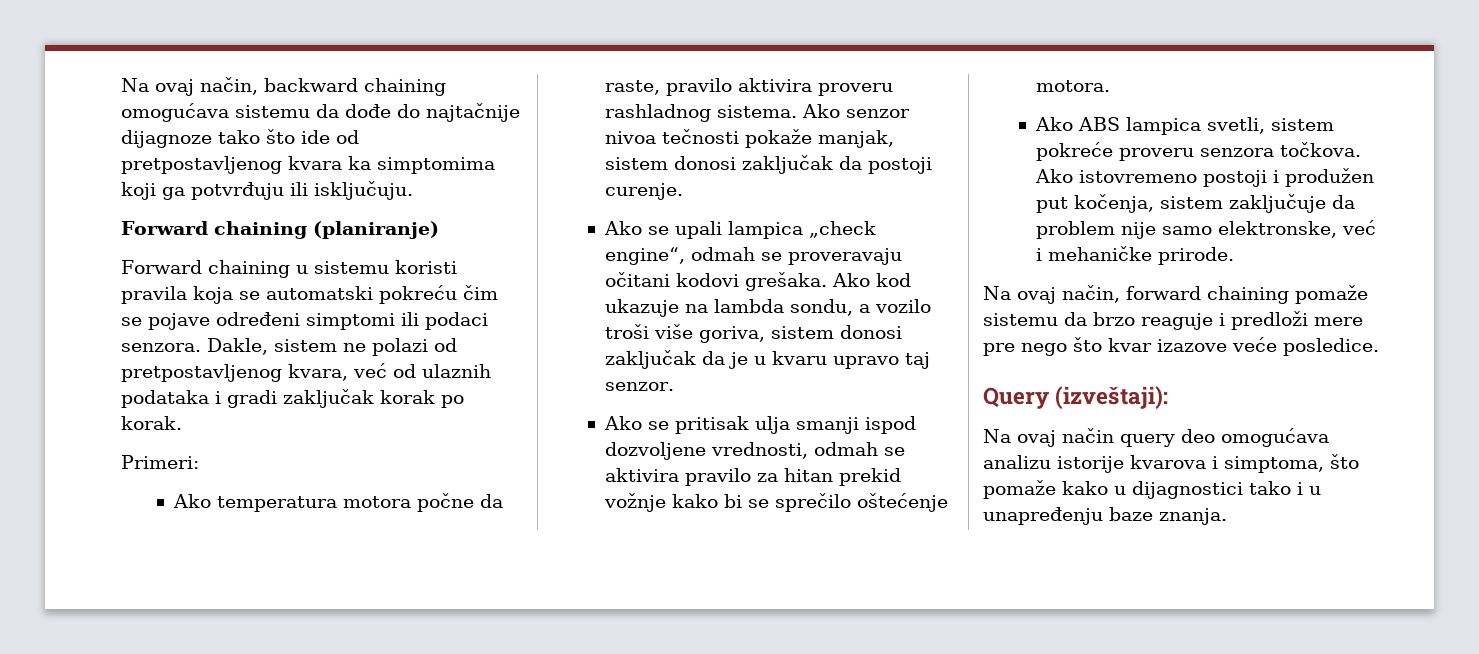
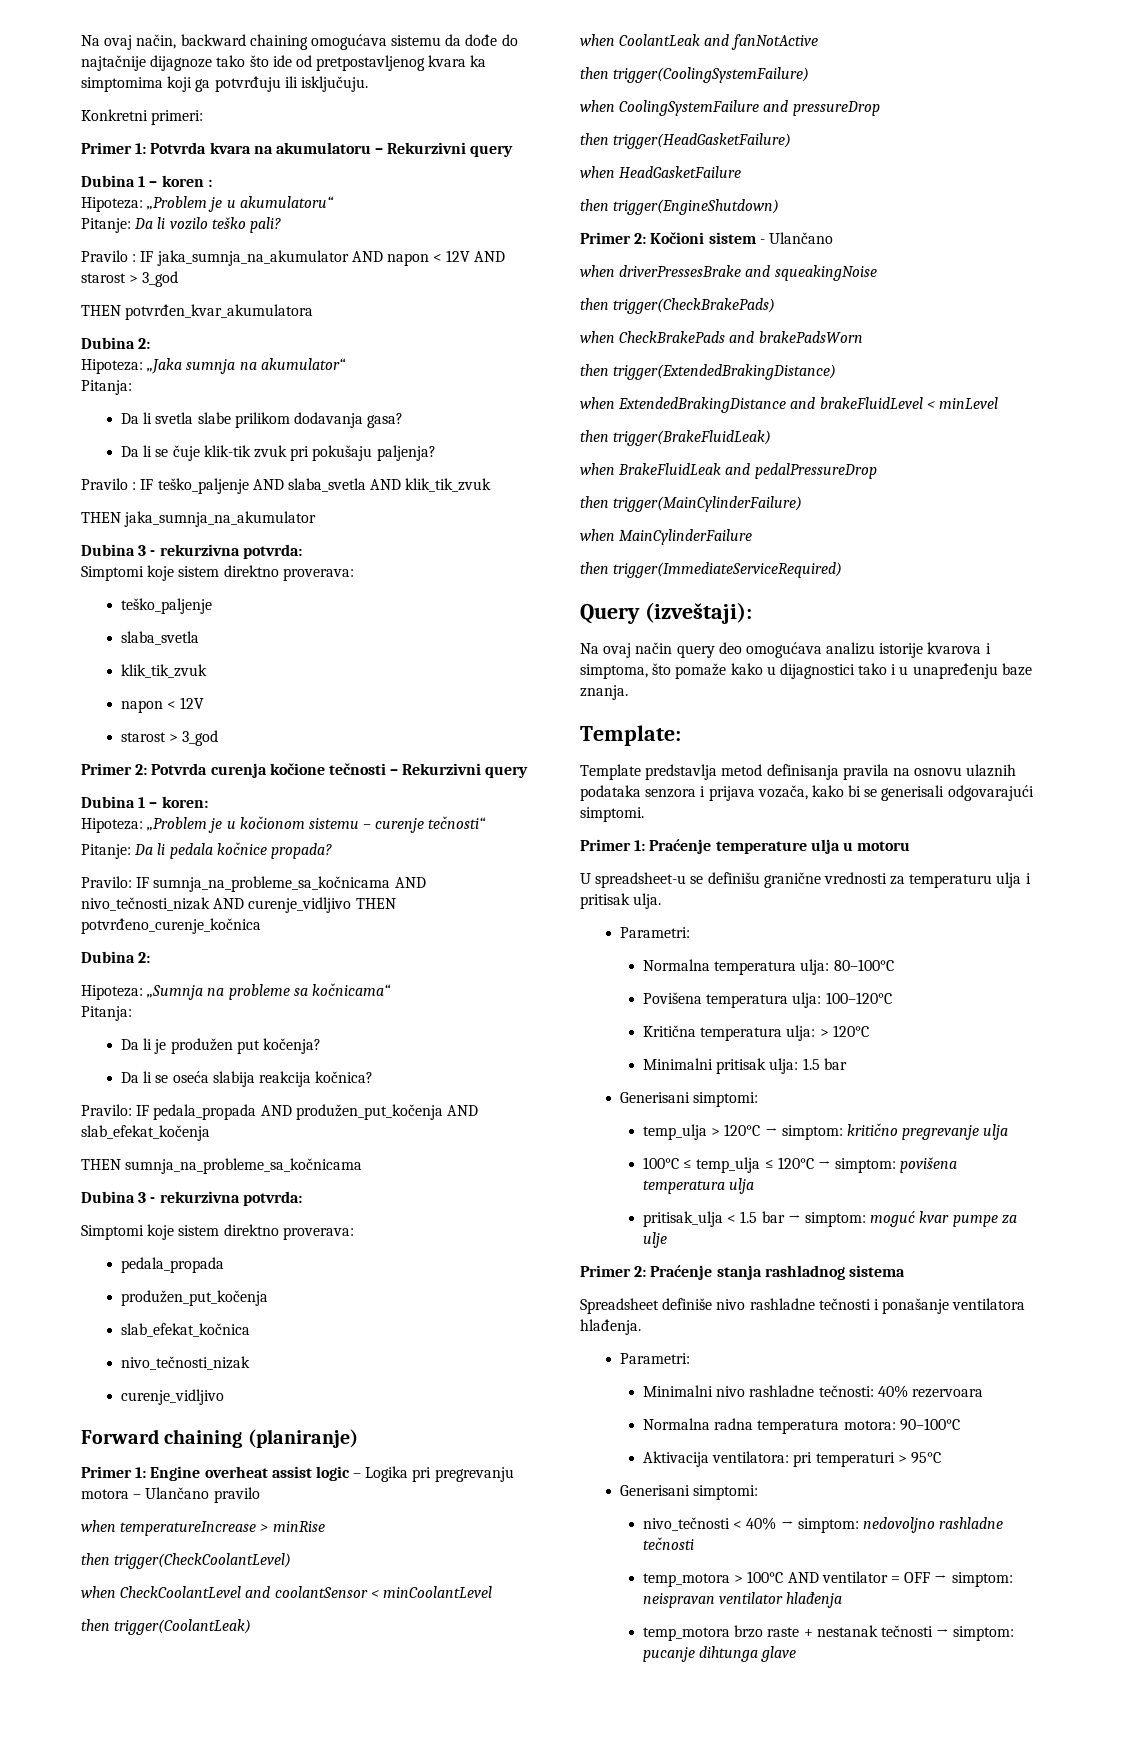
[121,221,439,239] [121,260,457,278] [121,285,498,304] [121,312,488,330] [121,338,457,356] [121,363,491,382] [121,389,464,408] [121,416,182,430] [121,455,199,469] [173,493,504,512] [605,78,894,96] [605,104,911,122] [605,129,895,148] [605,155,933,174] [605,183,684,200] [604,221,877,239] [605,247,903,265] [605,272,912,291] [605,299,932,317] [605,324,903,343] [605,350,931,369] [605,382,675,391] [604,416,917,434] [605,442,906,460] [605,468,902,486] [604,493,949,512] [1036,80,1111,92] [1035,117,1335,135] [1036,142,1362,161] [1035,168,1375,187] [1036,194,1356,213] [1036,220,1377,239] [1036,246,1235,265] [983,285,1368,304] [983,311,1363,330] [983,337,1379,356] Forward chaining (planiranje) // Forward chaining u sistemu koristi pravila koja se automatski pokreću čim se pojave određeni simptomi ili podaci senzora. Dakle, sistem ne polazi od pretpostavljenog kvara, već od ulaznih podataka i gradi zaključak korak po korak. // Primeri: // Ako temperatura motora počne da raste, pravilo aktivira proveru rashladnog sistema. Ako senzor nivoa tečnosti pokaže manjak, sistem donosi zaključak da postoji curenje. // Ako se upali lampica „check engine“, odmah se proveravaju očitani kodovi grešaka. Ako kod ukazuje na lambda sondu, a vozilo troši više goriva, sistem donosi zaključak da je u kvaru upravo taj senzor. // Ako se pritisak ulja smanji ispod dozvoljene vrednosti, odmah se aktivira pravilo za hitan prekid vožnje kako bi se sprečilo oštećenje motora. // Ako ABS lampica svetli, sistem pokreće proveru senzora točkova. Ako istovremeno postoji i produžen put kočenja, sistem zaključuje da problem nije samo elektronske, već i mehaničke prirode. // Na ovaj način, forward chaining pomaže sistemu da brzo reaguje i predloži mere pre nego što kvar izazove veće posledice. -> [81,109,204,125] [81,142,514,157] [81,175,212,187] [81,196,334,212] [81,217,281,233] [81,250,506,266] [81,271,179,287] [81,304,314,320] [81,337,151,349] [81,358,346,374] [81,380,132,395] [121,412,404,428] [121,445,436,461] [81,478,492,494] [81,511,317,527] [81,544,302,559] [81,565,354,581] [121,598,213,614] [121,631,200,645] [121,664,208,678] [121,697,205,713] [121,730,219,746] [81,763,529,778] [81,796,208,808] [81,816,487,833] [81,842,332,859] [81,876,426,892] [81,897,396,913] [81,918,261,934] [81,951,151,963] [81,983,391,1000] [81,1006,132,1021] [121,1038,321,1054] [121,1071,374,1087] [81,1104,478,1120] [81,1125,210,1141] [81,1158,363,1174] [81,1191,302,1206] [81,1224,354,1240] [121,1257,225,1273] [121,1290,269,1306] [121,1323,251,1337] [121,1356,251,1370] [121,1389,225,1405] [81,1429,358,1448] [81,1466,514,1482] [81,1487,260,1503] [81,1520,325,1536] [81,1553,292,1569] [81,1586,492,1598] [81,1619,252,1635] [580,34,818,50] [580,67,810,83] [580,100,880,116] [580,133,792,149] [580,166,742,178] [580,199,780,215] [580,232,833,244] [580,265,877,281] [580,298,776,314] [580,331,863,343] [580,364,837,380] [580,397,998,413] [580,430,772,446] [580,463,877,479] [580,496,803,512] [580,529,753,545] [580,562,843,578] Konkretni primeri: // Primer 1: Potvrda kvara na akumulatoru – Rekurzivni query // Dubina 1 – koren : // Hipoteza: „Problem je u akumulatoru“ // Pitanje: Da li vozilo teško pali? // Pravilo : IF jaka_sumnja_na_akumulator AND napon < 12V AND starost > 3_god // THEN potvrđen_kvar_akumulatora // Dubina 2: // Hipoteza: „Jaka sumnja na akumulator“ // Pitanja: // Da li svetla slabe prilikom dodavanja gasa? // Da li se čuje klik-tik zvuk pri pokušaju paljenja? // Pravilo : IF teško_paljenje AND slaba_svetla AND klik_tik_zvuk // THEN jaka_sumnja_na_akumulator // Dubina 3 - rekurzivna potvrda: // Simptomi koje sistem direktno proverava: // teško_paljenje // slaba_svetla // klik_tik_zvuk // napon < 12V // starost > 3_god // Primer 2: Potvrda curenja kočione tečnosti – Rekurzivni query // Dubina 1 – koren: // Hipoteza: „Problem je u kočionom sistemu – curenje tečnosti“ // Pitanje: Da li pedala kočnice propada? // Pravilo: IF sumnja_na_probleme_sa_kočnicama AND nivo_tečnosti_nizak AND curenje_vidljivo THEN potvrđeno_curenje_kočnica // Dubina 2: // Hipoteza: „Sumnja na probleme sa kočnicama“ // Pitanja: // Da li je produžen put kočenja? // Da li se oseća slabija reakcija kočnica? // Pravilo: IF pedala_propada AND produžen_put_kočenja AND slab_efekat_kočenja // THEN sumnja_na_probleme_sa_kočnicama // Dubina 3 - rekurzivna potvrda: // Simptomi koje sistem direktno proverava: // pedala_propada // produžen_put_kočenja // slab_efekat_kočnica // nivo_tečnosti_nizak // curenje_vidljivo // Forward chaining (planiranje) // Primer 1: Engine overheat assist logic – Logika pri pregrevanju motora – Ulančano pravilo // when temperatureIncrease > minRise // then trigger(CheckCoolantLevel) // when CheckCoolantLevel and coolantSensor < minCoolantLevel // then trigger(CoolantLeak) // when CoolantLeak and fanNotActive // then trigger(CoolingSystemFailure) // when CoolingSystemFailure and pressureDrop // then trigger(HeadGasketFailure) // when HeadGasketFailure // then trigger(EngineShutdown) // Primer 2: Kočioni sistem - Ulančano // when driverPressesBrake and squeakingNoise // then trigger(CheckBrakePads) // when CheckBrakePads and brakePadsWorn // then trigger(ExtendedBrakingDistance) // when ExtendedBrakingDistance and brakeFluidLevel < minLevel // then trigger(BrakeFluidLeak) // when BrakeFluidLeak and pedalPressureDrop // then trigger(MainCylinderFailure) // when MainCylinderFailure // then trigger(ImmediateServiceRequired)
(1227, 516) none -> [580,725,681,746] [580,764,1017,780] [580,785,1034,801] [580,807,644,822] [580,839,911,854] [580,872,1031,888] [580,893,662,909] [620,927,691,938] [643,959,894,975] [643,992,892,1008] [643,1025,869,1041] [643,1058,847,1074] [620,1092,759,1107] [643,1123,1009,1140] [643,1157,958,1173] [643,1178,755,1194] [643,1211,1017,1227] [643,1232,668,1248] [580,1265,905,1280] [580,1298,1026,1314] [580,1319,641,1335] [620,1353,691,1364] [643,1385,983,1398] [643,1418,960,1434] [643,1451,941,1467] [620,1485,759,1500] [643,1517,1004,1533] [643,1537,695,1550] [643,1571,1013,1587] [643,1592,843,1608] [643,1625,1015,1641] [643,1646,797,1662] // Template: // Template predstavlja metod definisanja pravila na osnovu ulaznih podataka senzora i prijava vozača, kako bi se generisali odgovarajući simptomi. // Primer 1: Praćenje temperature ulja u motoru // U spreadsheet-u se definišu granične vrednosti za temperaturu ulja i pritisak ulja. // Parametri: // Normalna temperatura ulja: 80–100°C // Povišena temperatura ulja: 100–120°C // Kritična temperatura ulja: > 120°C // Minimalni pritisak ulja: 1.5 bar // Generisani simptomi: // temp_ulja > 120°C → simptom: kritično pregrevanje ulja // 100°C ≤ temp_ulja ≤ 120°C → simptom: povišena temperatura ulja // pritisak_ulja < 1.5 bar → simptom: moguć kvar pumpe za ulje // Primer 2: Praćenje stanja rashladnog sistema // Spreadsheet definiše nivo rashladne tečnosti i ponašanje ventilatora hlađenja. // Parametri: // Minimalni nivo rashladne tečnosti: 40% rezervoara // Normalna radna temperatura motora: 90–100°C // Aktivacija ventilatora: pri temperaturi > 95°C // Generisani simptomi: // nivo_tečnosti < 40% → simptom: nedovoljno rashladne tečnosti // temp_motora > 100°C AND ventilator = OFF → simptom: neispravan ventilator hlađenja // temp_motora brzo raste + nestanak tečnosti → simptom: pucanje dihtunga glave

